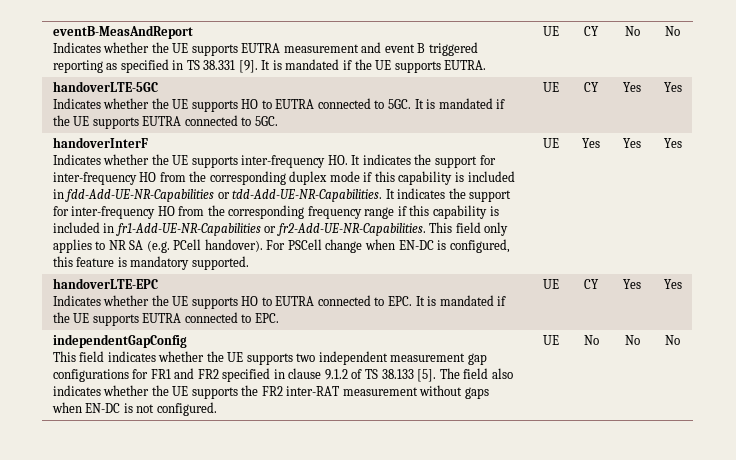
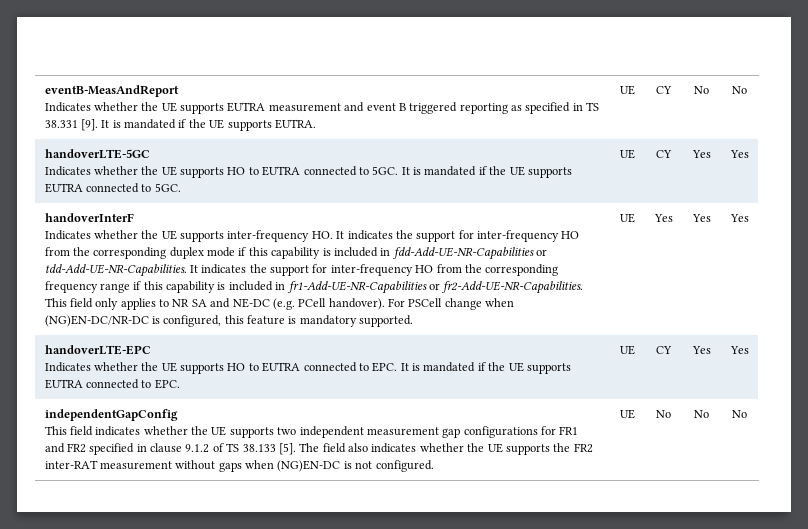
(144, 245) none -> [210,298,270,308] and NE-DC
[398,240,434,250] EN-DC -> [44,315,149,327] (NG)EN-DC/NR-DC
[85,403,121,413] EN-DC -> [277,460,341,472] (NG)EN-DC

